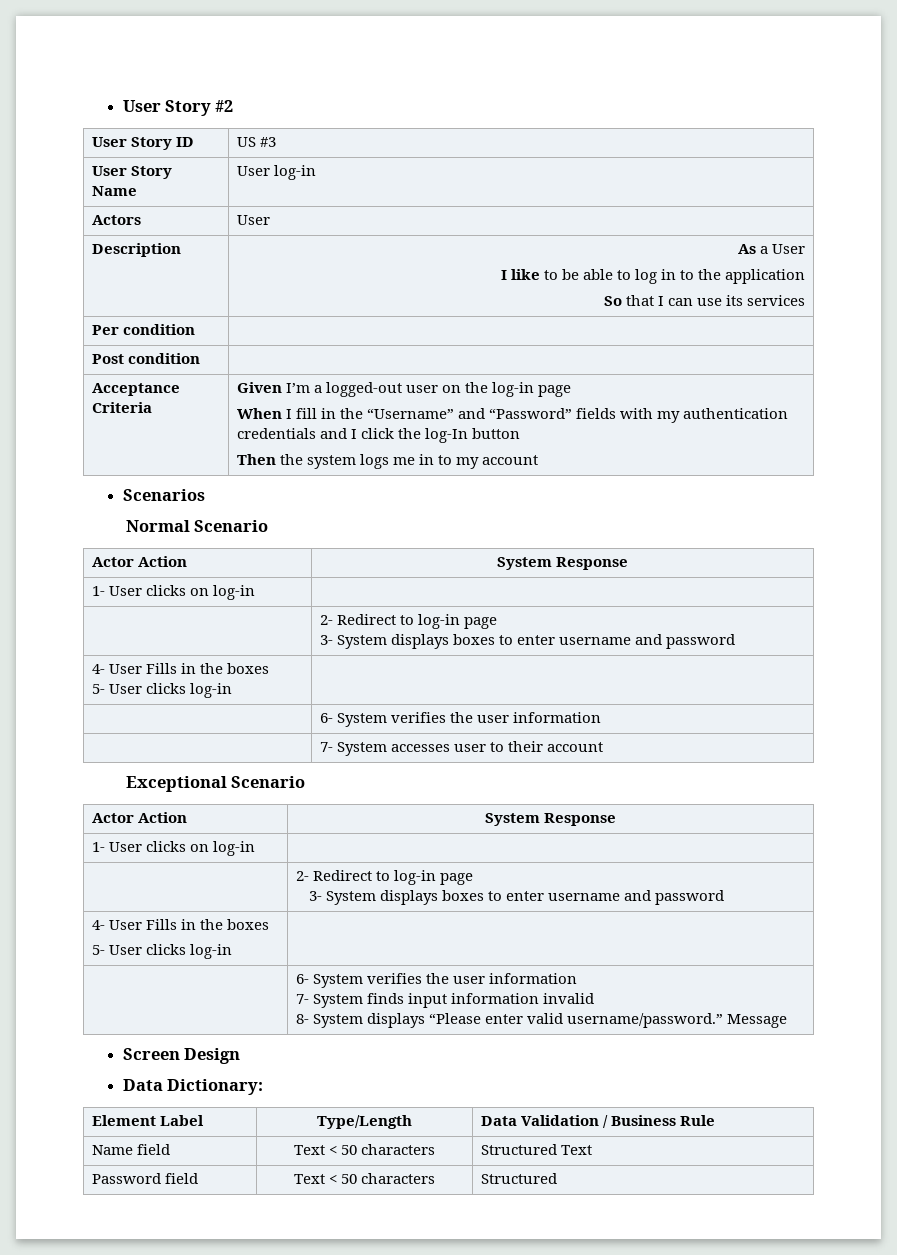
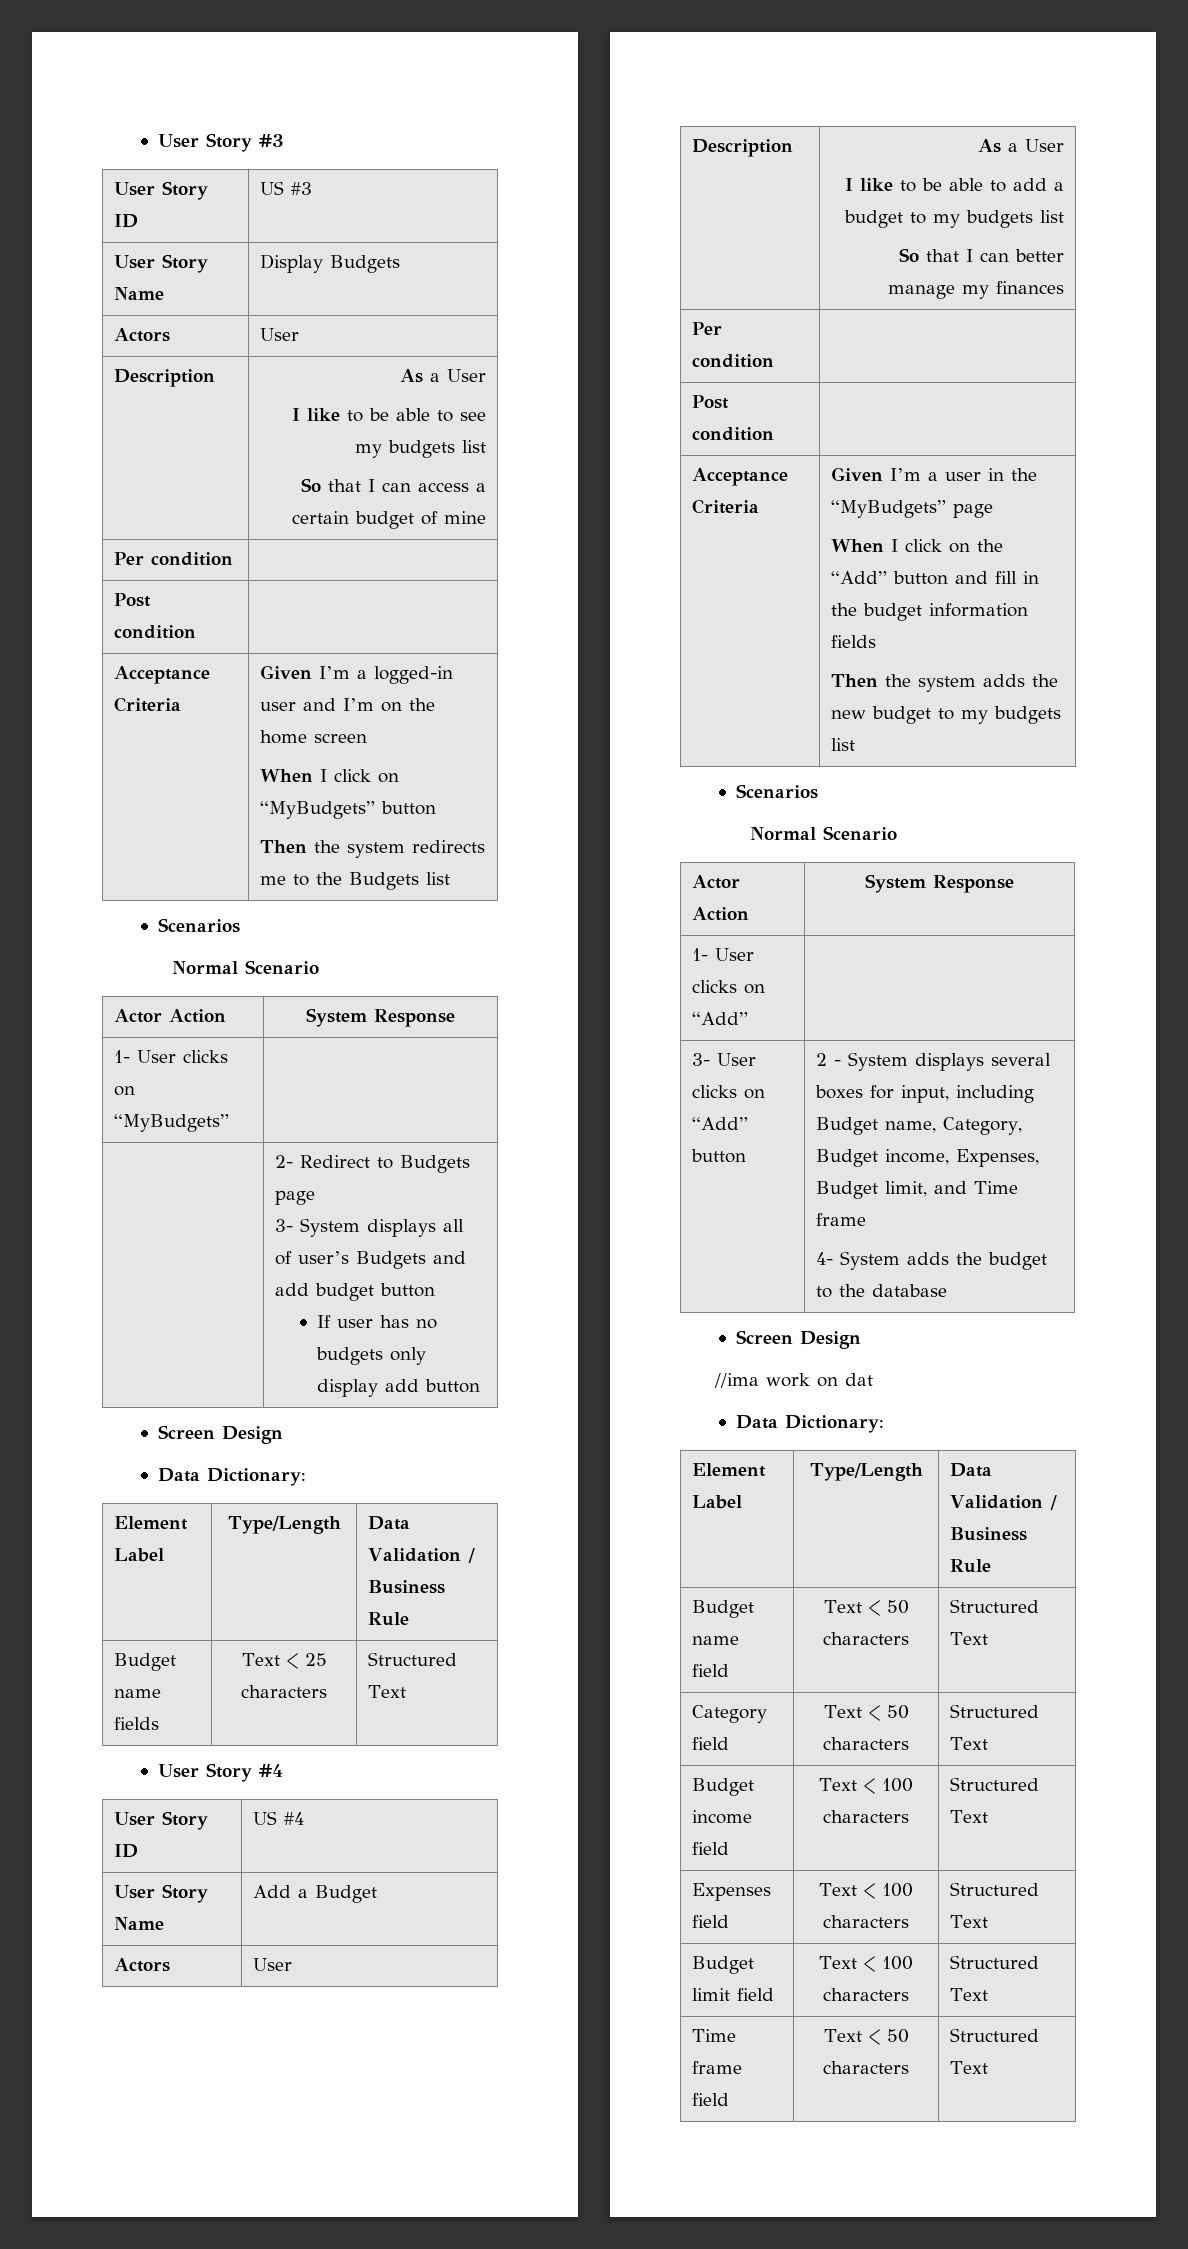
[122,100,234,116] User Story #2 -> [157,133,284,152] User Story #3
[236,165,316,180] User log-in -> [260,254,401,273] Display Budgets
[634,269,806,284] [603,295,806,306] [91,324,195,335] [91,353,200,364] [91,383,180,396] [91,402,152,413] [236,382,572,397] [236,408,789,423] [236,428,521,443] [236,454,539,469] log in to the application // So that I can use its services // Per condition | // Post condition | // Acceptance Criteria | Given I’m a logged-out user on the log-in page // When I fill in the “Username” and “Password” fields with my authentication credentials and I click the log-In button // Then the system logs me in to my account -> [459,412,486,421] [354,440,486,458] [300,478,486,492] [291,511,486,529] [114,552,234,566] [114,593,152,607] [114,625,197,639] [114,666,211,684] [114,697,182,712] [260,665,454,684] [260,698,436,712] [260,730,368,744] [260,769,400,783] [260,801,437,819] [260,840,486,858] [260,872,451,890] see my budgets list // So that I can access a certain budget of mine // Per condition | // Post condition | // Acceptance Criteria | Given I’m a logged-in user and I’m on the home screen // When I click on “MyBudgets” button // Then the system redirects me to the Budgets list
[213,585,256,600] [319,614,498,629] [319,634,736,649] [91,663,270,674] [91,683,232,698] [319,712,602,727] [319,741,604,756] [125,776,306,792] [91,812,187,823] [484,813,617,826] [91,841,256,856] [295,870,474,885] [308,890,725,905] [91,919,270,930] [91,944,232,959] [295,973,578,988] [295,993,595,1008] [295,1013,788,1028] log-in | // | 2- Redirect to log-in page // 3- System displays boxes to enter username and password // 4- User Fills in the boxes // 5- User clicks log-in | // | 6- System verifies the user information // | 7- System accesses user to their account // Exceptional Scenario // Actor Action | System Response // 1- User clicks on log-in | // | 2- Redirect to log-in page // 3- System displays boxes to enter username and password // 4- User Fills in the boxes // 5- User clicks log-in | // | 6- System verifies the user information // 7- System finds input information invalid // 8- System displays “Please enter valid username/password.” Message -> [114,1114,230,1132] [275,1155,471,1173] [275,1190,316,1205] [275,1218,465,1237] [275,1251,467,1269] [275,1283,436,1301] [317,1315,438,1329] [316,1347,427,1365] [317,1379,481,1397] “MyBudgets” | // | 2- Redirect to Budgets page // 3- System displays all of user’s Budgets and add budget button // If user has no budgets only display add button
[91,1144,170,1155] [293,1144,436,1155] [480,1144,592,1155] [91,1173,198,1184] [293,1173,436,1184] [480,1173,557,1184] Name field | Text < 50 characters | Structured Text // Password field | Text < 50 characters | Structured -> [114,1653,177,1671] [114,1689,162,1698] [114,1717,160,1730] [241,1653,327,1669] [241,1685,327,1698] [368,1652,458,1666] [368,1685,407,1698] [157,1763,283,1782] [114,1811,209,1830] [114,1844,139,1858] [253,1811,305,1825] [114,1884,209,1903] [114,1917,165,1930] [253,1885,378,1903] [114,1958,171,1972] [253,1958,293,1971] [692,139,794,157] [977,139,1064,153] [844,178,1064,192] [843,210,1064,228] [898,248,1064,262] [887,281,1064,299] [692,322,723,335] [692,354,775,368] [692,395,730,409] [692,427,775,441] [692,468,789,486] [692,499,760,514] [831,467,1038,481] [831,500,994,518] [831,539,1004,553] [831,571,1040,585] [831,603,1029,621] [831,635,877,648] [831,674,1059,692] [831,706,1062,724] [831,738,856,751] [735,784,818,799] [749,826,897,840] [692,875,741,889] [692,907,750,921] [865,874,1014,893] [692,948,755,961] [692,980,766,994] [692,1012,749,1025] [692,1053,757,1066] [692,1085,766,1099] [692,1117,749,1130] [691,1149,747,1163] [816,1052,1052,1071] [815,1085,1035,1103] [816,1117,1023,1135] [816,1149,1040,1167] [816,1181,1019,1199] [816,1213,867,1226] [816,1251,1048,1270] [816,1284,948,1298] [735,1330,861,1349] [713,1373,873,1388] [735,1415,884,1433] [692,1463,767,1477] [692,1495,743,1509] [809,1463,923,1481] [950,1463,993,1477] [950,1495,1058,1510] [950,1527,1028,1541] [950,1559,992,1573] [692,1600,755,1618] [692,1636,740,1645] [692,1664,730,1677] [823,1600,909,1616] [823,1632,909,1645] [950,1599,1040,1613] [950,1632,989,1645] [692,1705,768,1723] [692,1737,730,1750] [823,1705,909,1721] [823,1737,909,1750] [950,1704,1040,1718] [950,1737,989,1750] [692,1778,755,1796] [692,1810,753,1824] [692,1842,730,1855] [819,1778,913,1794] [823,1810,909,1823] [950,1777,1040,1791] [950,1810,989,1823] [692,1883,772,1901] [692,1915,730,1928] [819,1883,913,1899] [823,1915,909,1928] [950,1882,1040,1896] [950,1915,989,1928] [692,1956,755,1974] [692,1988,775,2001] [819,1956,913,1972] [823,1988,909,2001] [950,1955,1040,1969] [950,1988,989,2001] [692,2029,737,2042] [692,2061,743,2074] [692,2093,730,2106] [823,2029,909,2045] [823,2061,909,2074] [950,2028,1040,2042] [950,2061,989,2074] Budget name fields | Text < 25 characters | Structured Text // User Story #4 // User Story ID | US #4 // User Story Name | Add a Budget // Actors | User // Description | As a User // I like to be able to add a budget to my budgets list // So that I can better manage my finances // Per condition | // Post condition | // Acceptance Criteria | Given I’m a user in the “MyBudgets” page // When I click on the “Add” button and fill in the budget information fields // Then the system adds the new budget to my budgets list // Scenarios // Normal Scenario // Actor Action | System Response // 1- User clicks on “Add” | // 3- User clicks on “Add” button | 2 - System displays several boxes for input, including Budget name, Category, Budget income, Expenses, Budget limit, and Time frame // 4- System adds the budget to the database // Screen Design // //ima work on dat // Data Dictionary: // Element Label | Type/Length | Data Validation / Business Rule // Budget name field | Text < 50 characters | Structured Text // Category field | Text < 50 characters | Structured Text // Budget income field | Text < 100 characters | Structured Text // Expenses field | Text < 100 characters | Structured Text // Budget limit field | Text < 100 characters | Structured Text // Time frame field | Text < 50 characters | Structured Text

